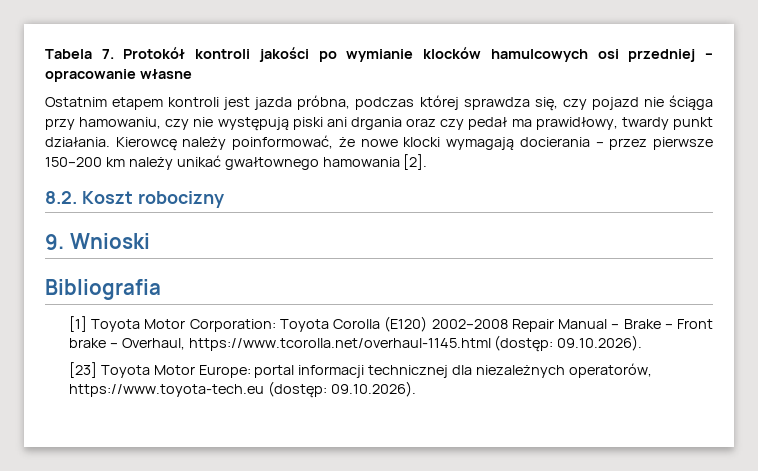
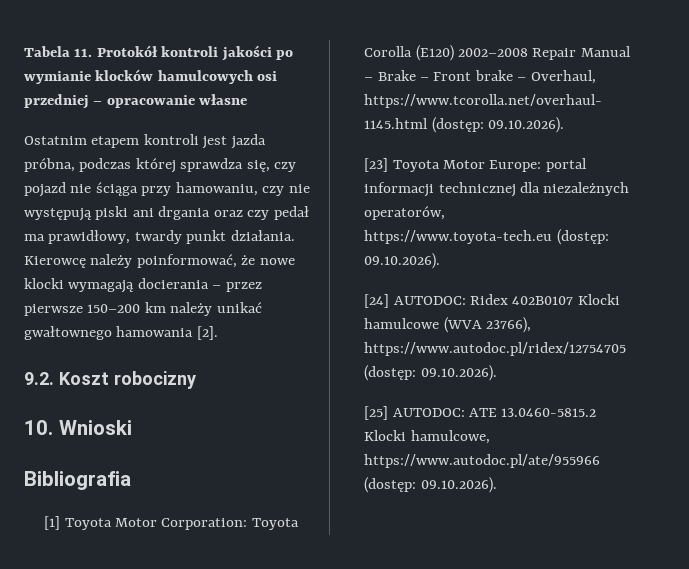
[101,49,114,59] 7. -> [74,48,93,57] 11.
[45,191,77,204] 8.2. -> [24,372,54,385] 9.2.
[45,234,64,250] 9. -> [24,420,53,435] 10.
(416, 389) none -> [364,294,620,308] [364,317,531,333] [364,342,627,356] [364,365,497,381] [364,406,597,420] [364,430,490,444] [364,454,601,468] [364,477,497,493] // [24] AUTODOC: Ridex 402B0107 Klocki hamulcowe (WVA 23766), https://www.autodoc.pl/ridex/12754705 (dostęp: 09.10.2026). // [25] AUTODOC: ATE 13.0460-5815.2 Klocki hamulcowe, https://www.autodoc.pl/ate/955966 (dostęp: 09.10.2026).

